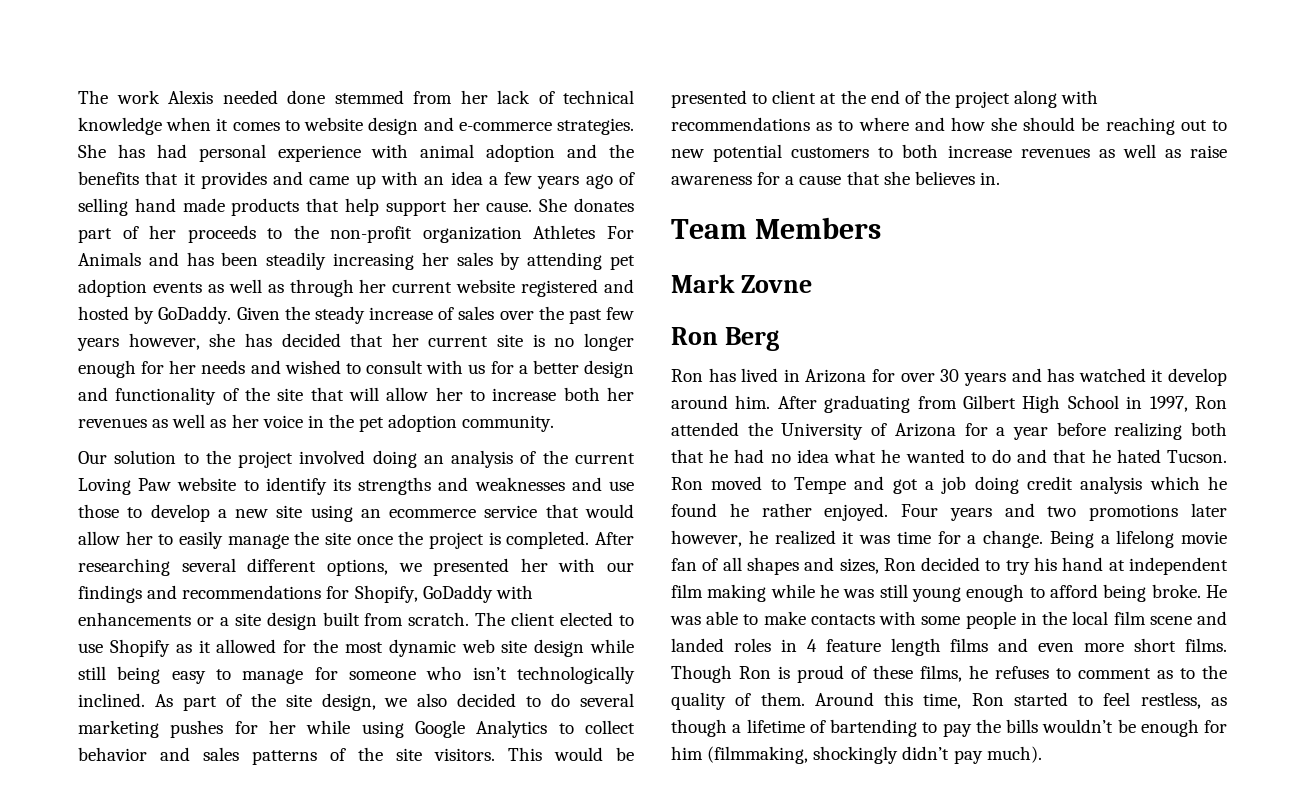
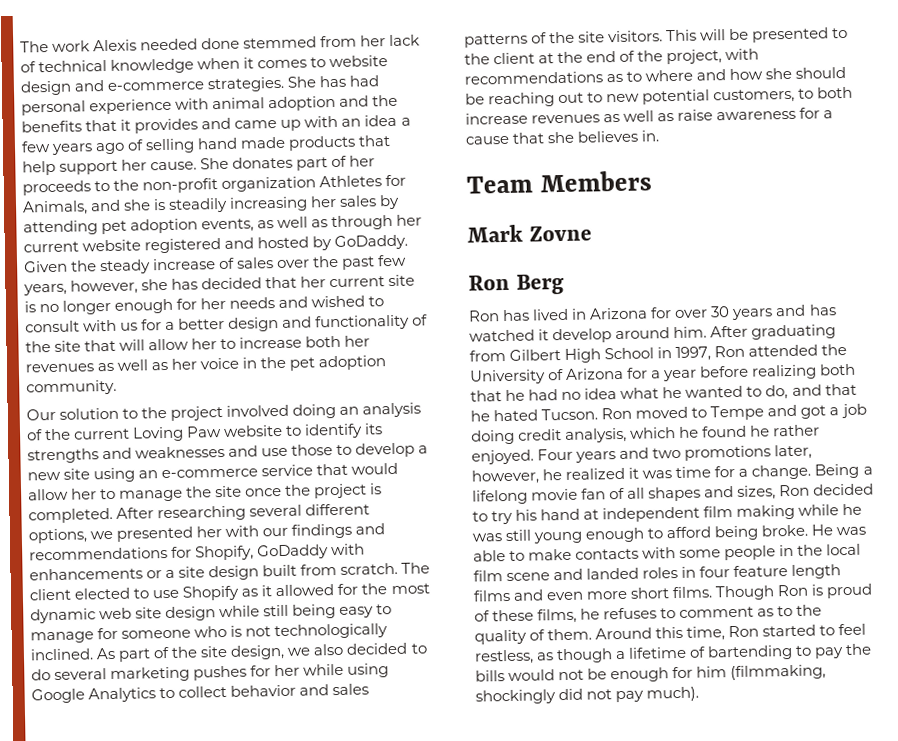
[606,226,634,239] [78,252,259,266] For Animals and has been -> [385,174,407,187] [22,198,167,216] for Animals, and she is
[152,282,202,293] events -> [201,218,255,233] events,
[77,338,119,351] years -> [23,283,67,296] years,
[389,509,477,518] ecommerce -> [161,468,259,479] e-commerce
[178,531,223,549] easily -> (117, 494) none
[472,667,507,680] isn’t -> [230,625,272,637] is not
[554,747,603,761] would -> [700,29,727,41] will
(768, 98) none -> [464,53,490,65] the
[955,90,1058,108] project along -> [666,49,723,65] project,
[791,147,870,158] customers -> [713,88,796,104] customers,
[991,449,1011,463] do -> [765,385,789,400] do,
[1080,476,1143,494] analysis -> [565,427,628,443] analysis,
[1191,503,1227,517] later -> [774,444,813,460] later,
[806,639,817,652] 4 -> [699,566,731,578] four
[1042,719,1114,733] wouldn’t -> [508,669,585,681] would not
[902,746,950,760] didn’t -> [558,688,613,701] did not

